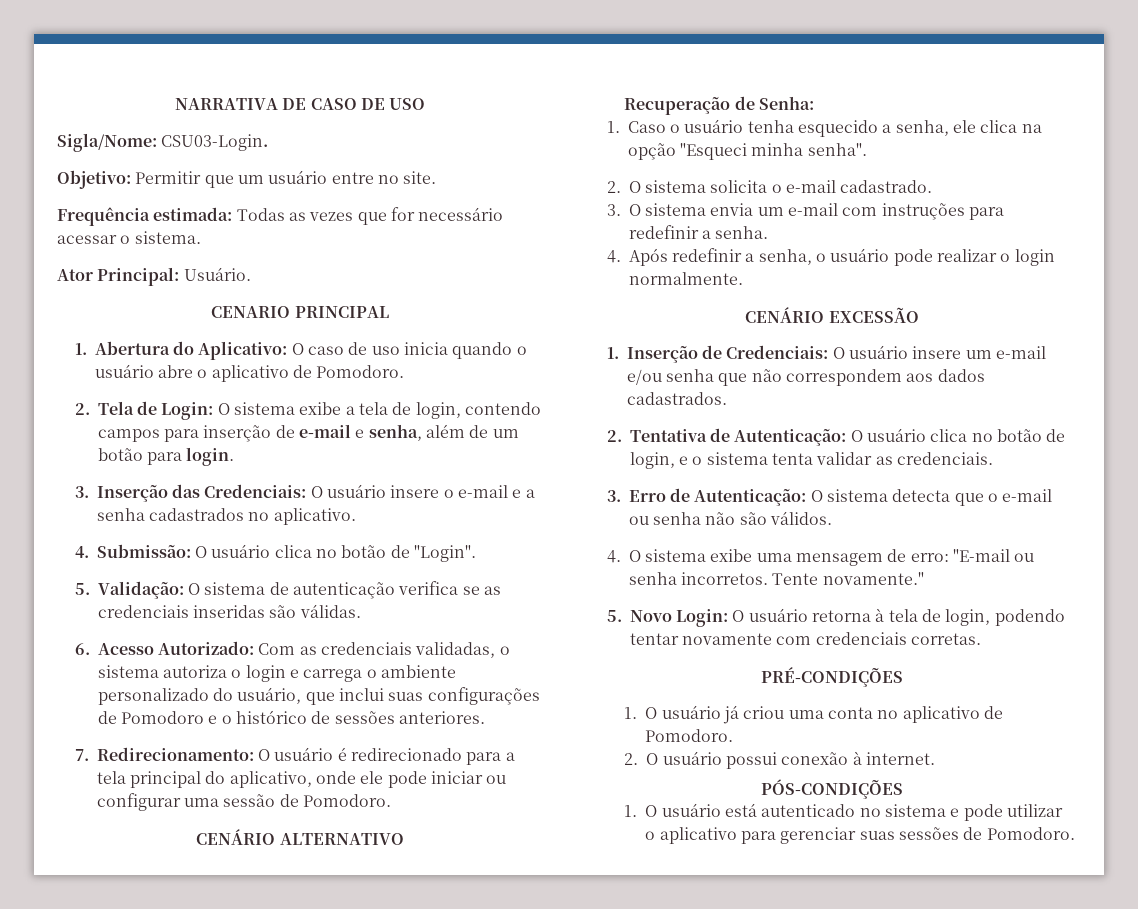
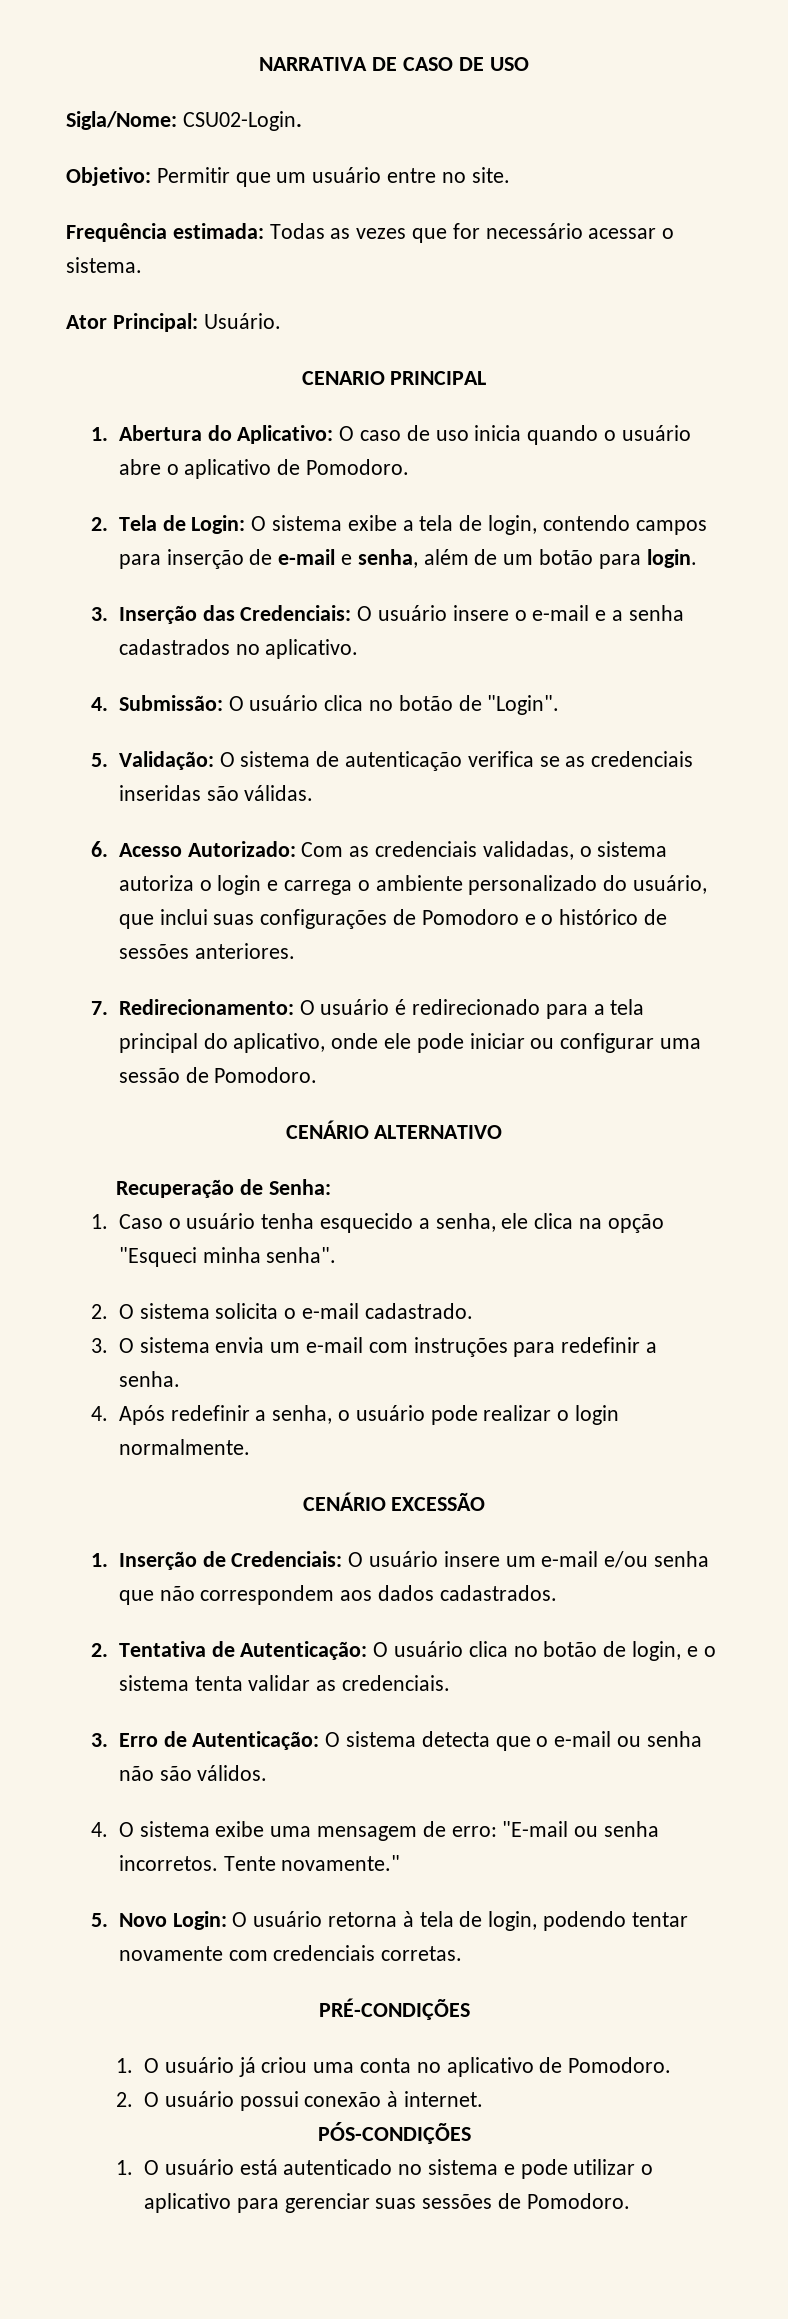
[161,134,269,151] CSU03-Login. -> [182,111,302,131] CSU02-Login.

